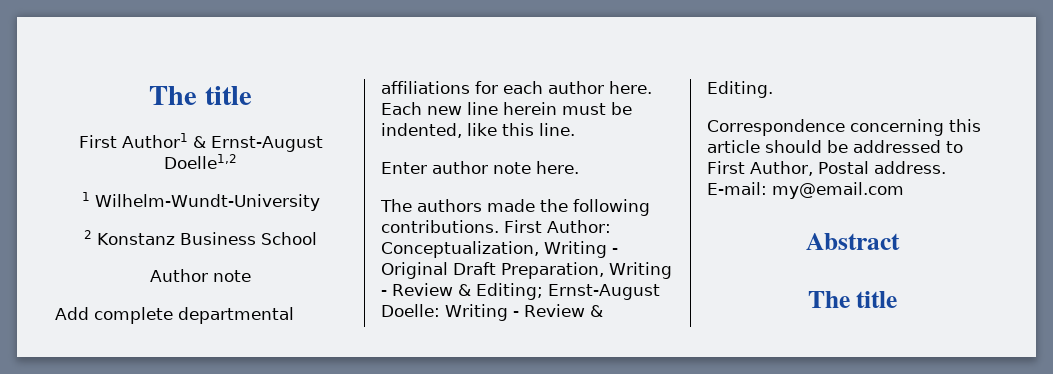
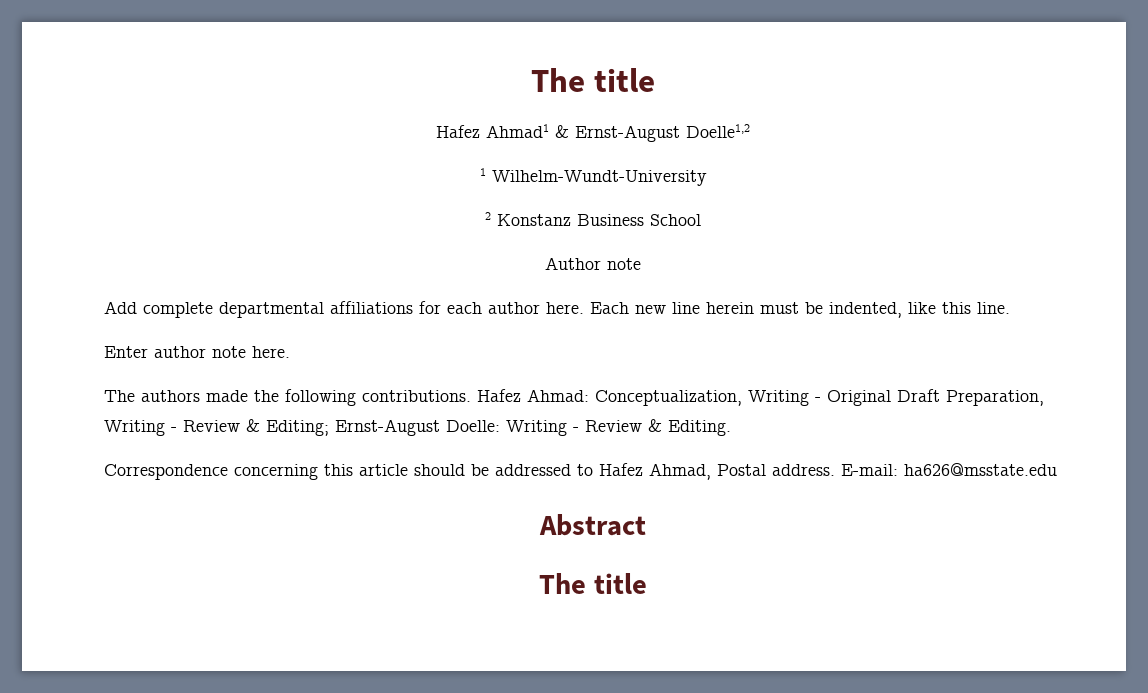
[78,133,188,148] First Author1 -> [436,124,549,138] Hafez Ahmad1
[504,220,611,233] First Author: -> [477,389,589,402] Hafez Ahmad:
[707,161,813,176] First Author, -> [599,463,711,480] Hafez Ahmad,
[772,182,904,199] my@email.com -> [904,463,1057,476] ha626@msstate.edu

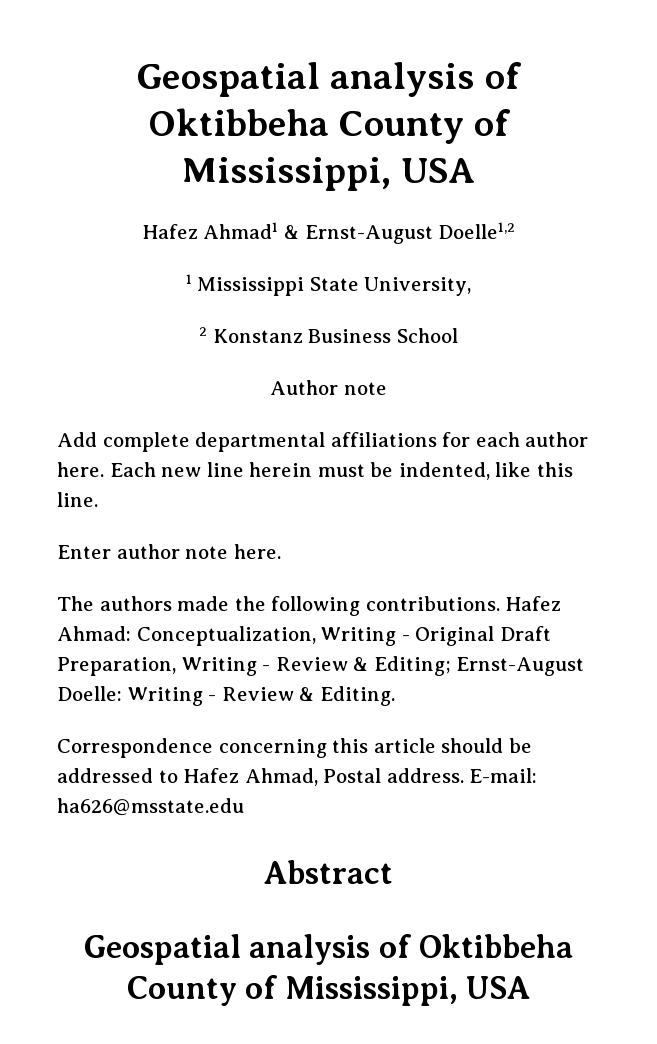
[531,68,655,92] The title -> [137,62,521,97] [147,108,511,144] [182,157,475,191] Geospatial analysis of Oktibbeha County of Mississippi, USA
[491,170,707,186] Wilhelm-Wundt-University -> [197,277,472,296] Mississippi State University,
[539,573,647,594] The title -> [83,934,574,965] [126,975,531,1006] Geospatial analysis of Oktibbeha County of Mississippi, USA

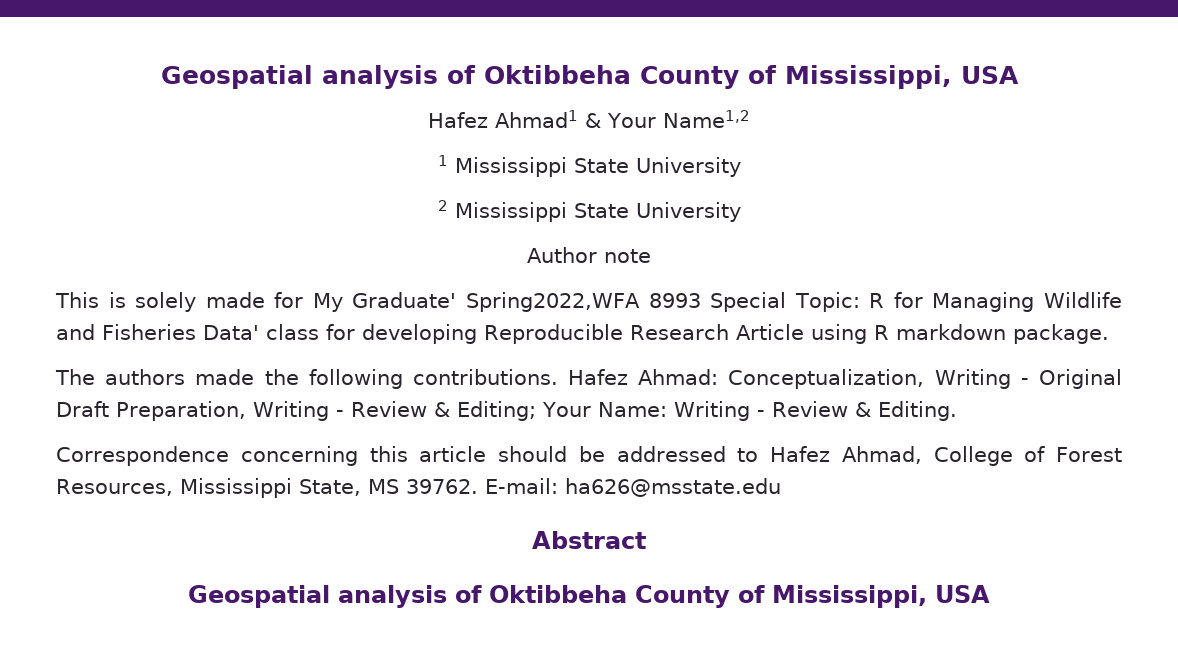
[304,222,516,244] Ernst-August Doelle1,2 -> [607,110,750,128] Your Name1,2
[364,277,472,296] University, -> [635,157,741,177] University
[212,328,458,343] Konstanz Business School -> [454,202,741,222] Mississippi State University
[57,432,589,452] [57,462,573,480] [57,492,98,507] [57,544,281,559] Add complete departmental affiliations for each author here. Each new line herein must be indented, like this line. // Enter author note here. -> [55,292,1122,312] [56,324,1109,344] This is solely made for My Graduate' Spring2022,WFA 8993 Special Topic: R for Managing Wildlife and Fisheries Data' class for developing Reproducible Research Article using R markdown package.
[456,657,585,676] [57,686,122,701] Ernst-August Doelle: -> [541,402,667,417] Your Name:
[323,768,464,783] Postal address. -> [933,446,1123,466] [56,478,478,498] College of Forest Resources, Mississippi State, MS 39762.

